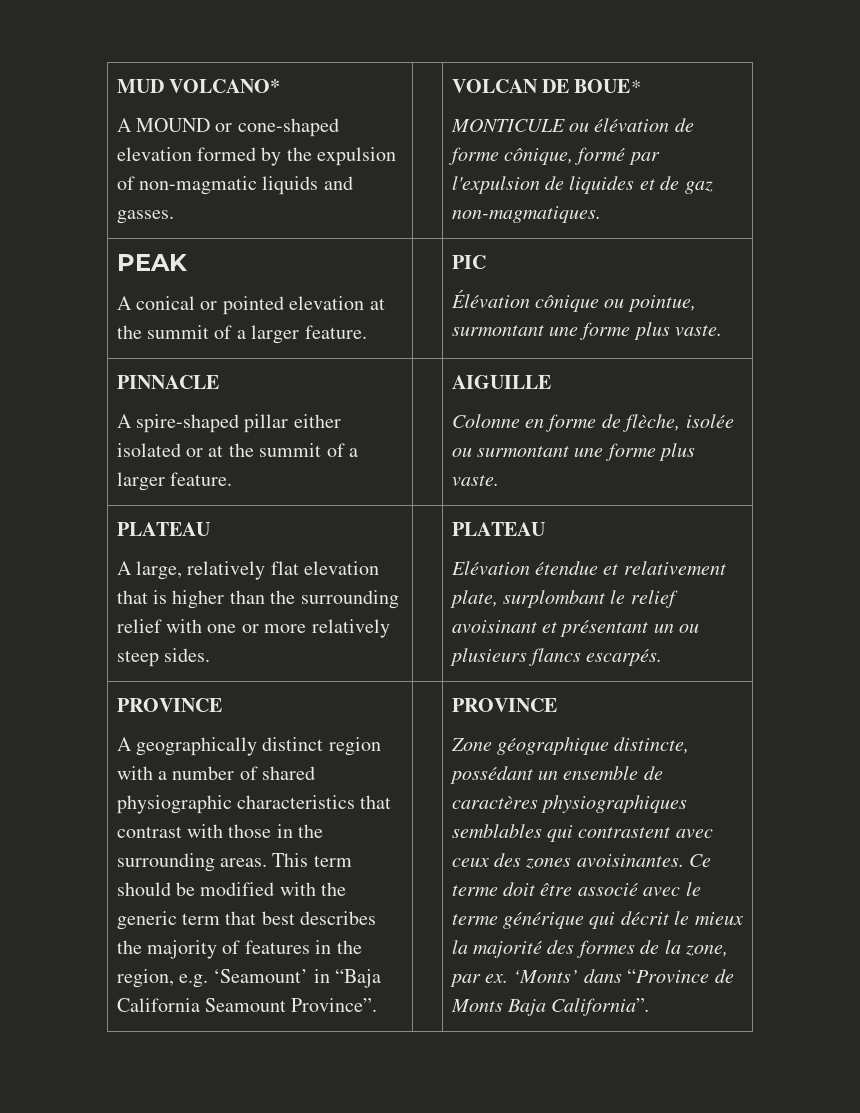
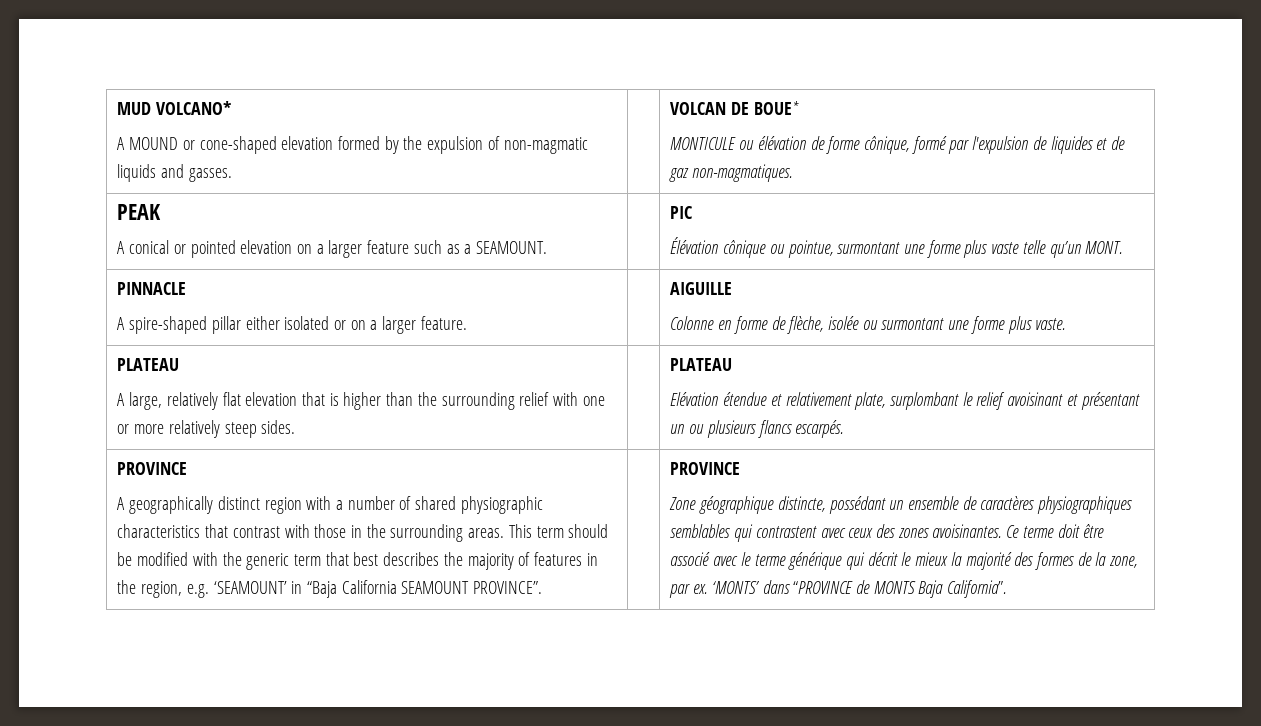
[369,298,385,310] [116,325,367,344] at the summit of a larger feature. -> [296,240,548,258] on a larger feature such as a SEAMOUNT.
[675,325,723,336] vaste. -> [991,240,1123,258] vaste telle qu’un MONT.
[208,443,345,457] at the summit of -> [350,320,366,330] on
[213,969,309,983] ‘Seamount’ -> [213,581,287,594] ‘SEAMOUNT’
[205,998,378,1012] Seamount Province”. -> [401,581,543,594] SEAMOUNT PROVINCE”.
[513,969,734,983] [450,999,503,1012] ‘Monts’ dans “Province de Monts -> [711,580,916,594] ‘MONTS’ dans “PROVINCE de MONTS

